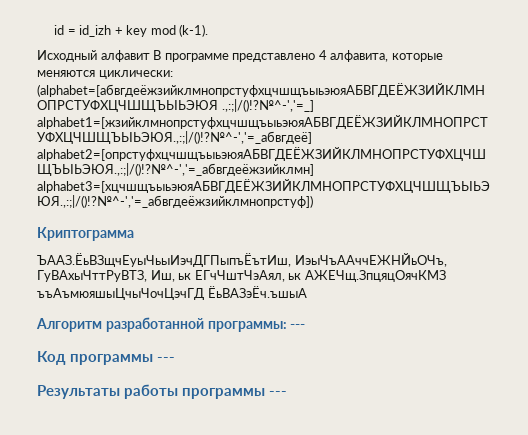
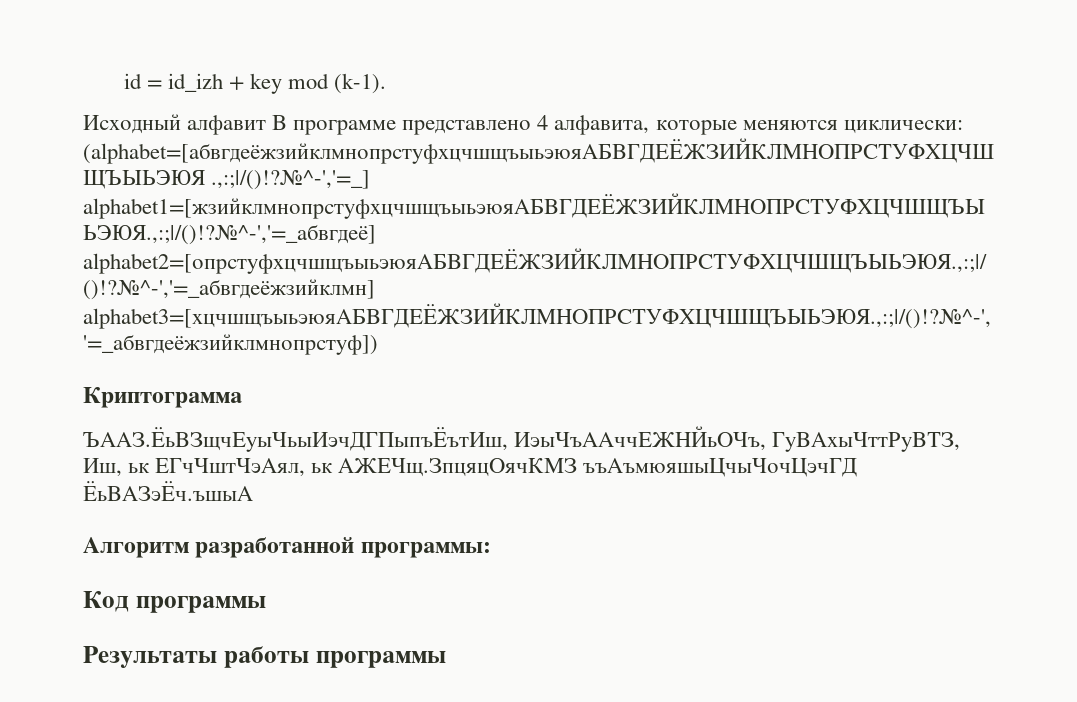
[290,324,306,329] --- -> (491, 550) none
[157,357,176,362] --- -> (266, 604) none
[269,391,288,396] --- -> (446, 659) none

